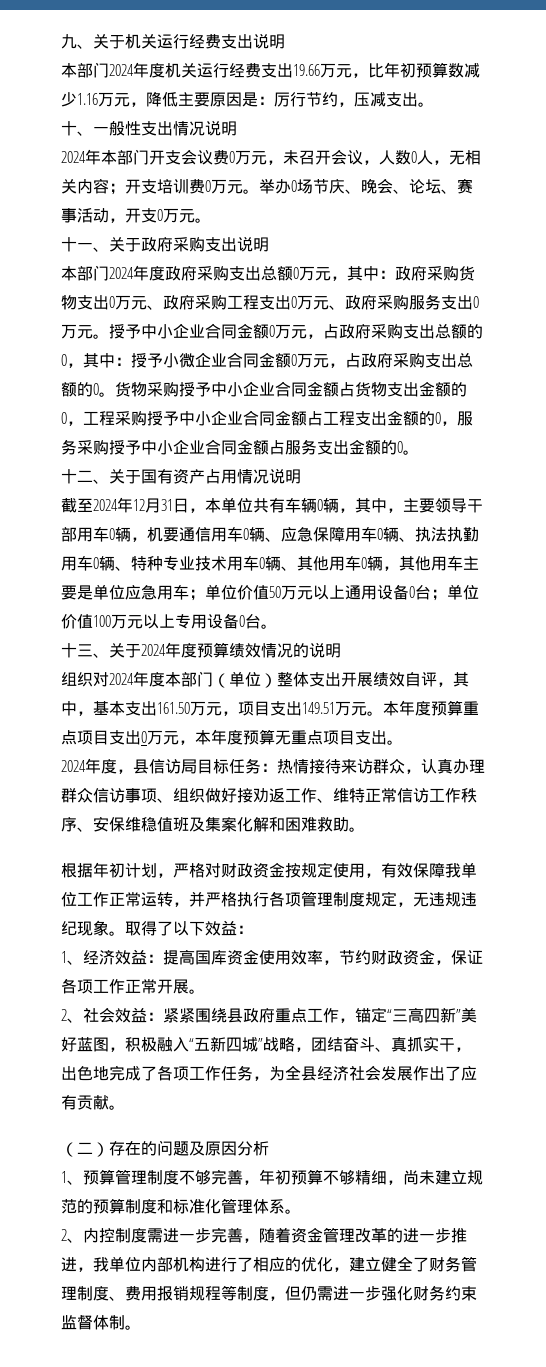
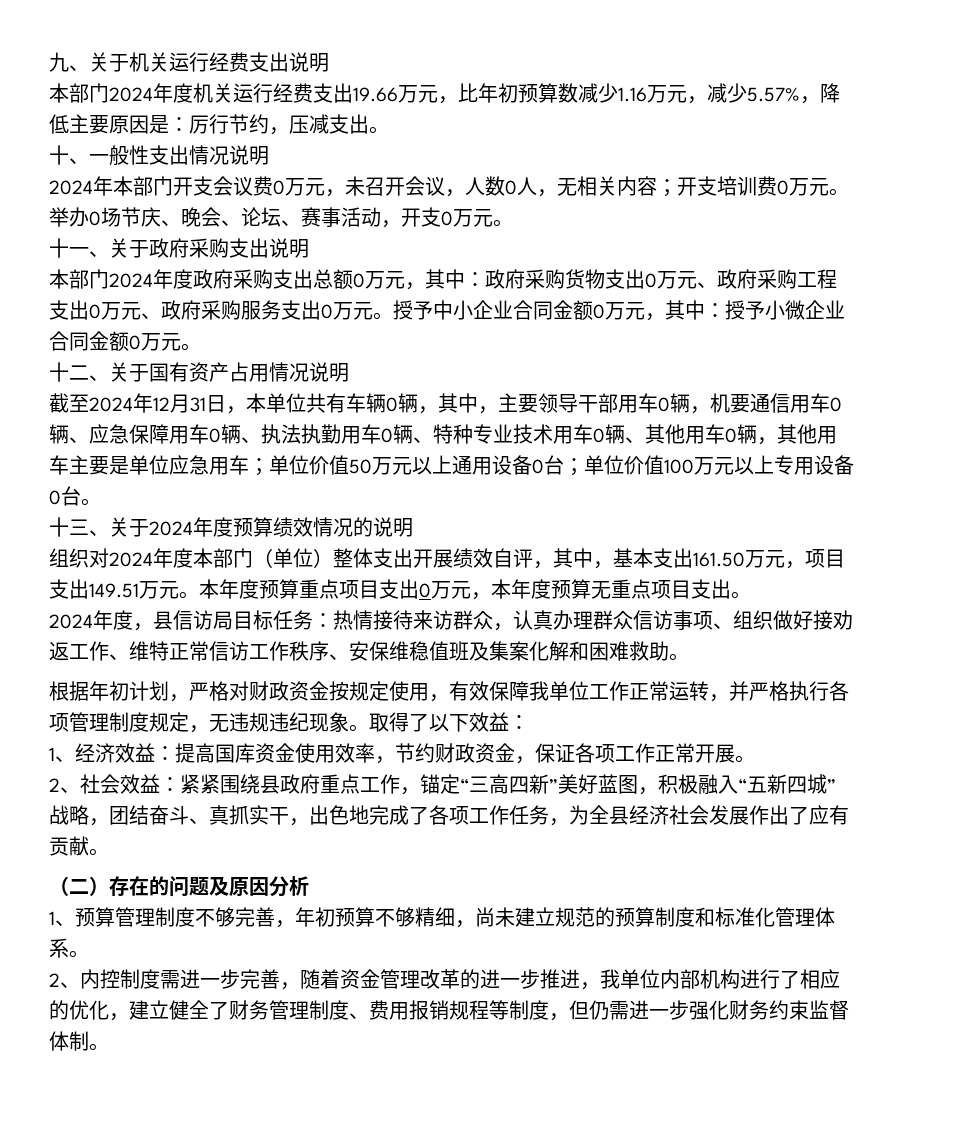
(146, 104) none -> [707,83,820,104] 减少5.57%，
[323,324,483,339] [61,354,83,368] 占政府采购支出总额的0， -> (665, 317) none
[329,353,473,368] [61,381,467,397] [61,410,473,426] [61,439,403,455] ，占政府采购支出总额的0。货物采购授予中小企业合同金额占货物支出金额的0，工程采购授予中小企业合同金额占工程支出金额的0，服务采购授予中小企业合同金额占服务支出金额的0 -> (181, 342) none

